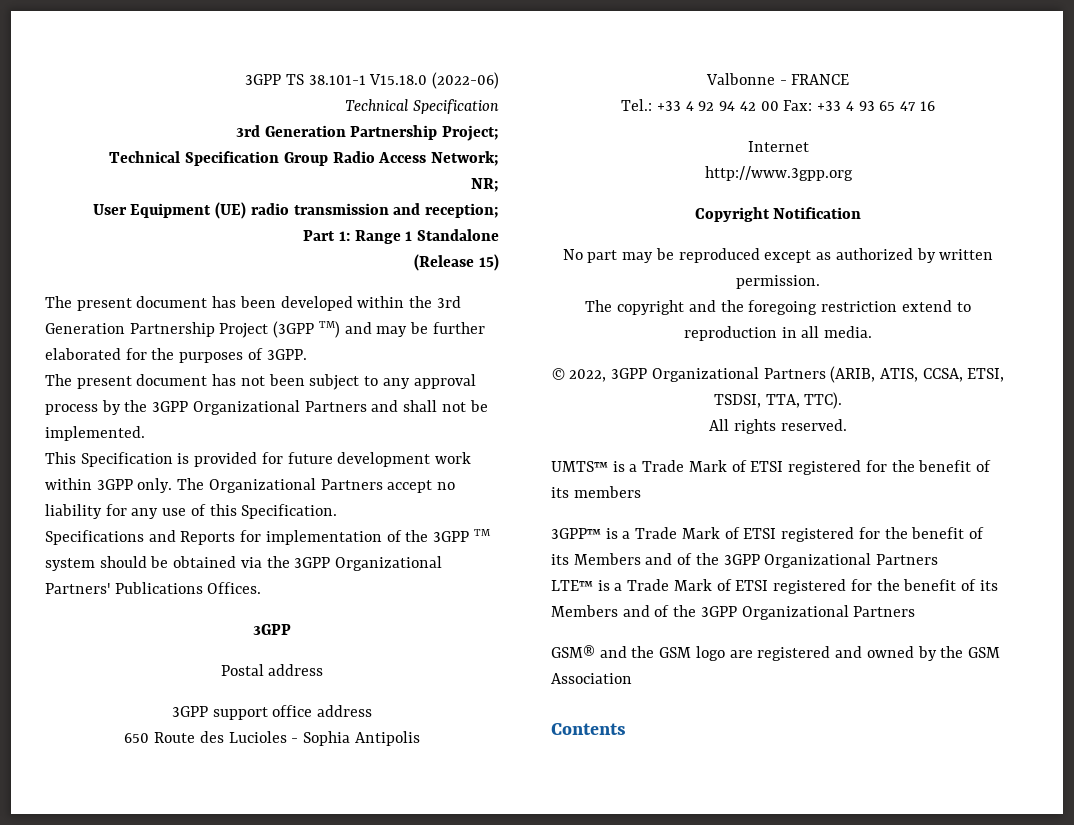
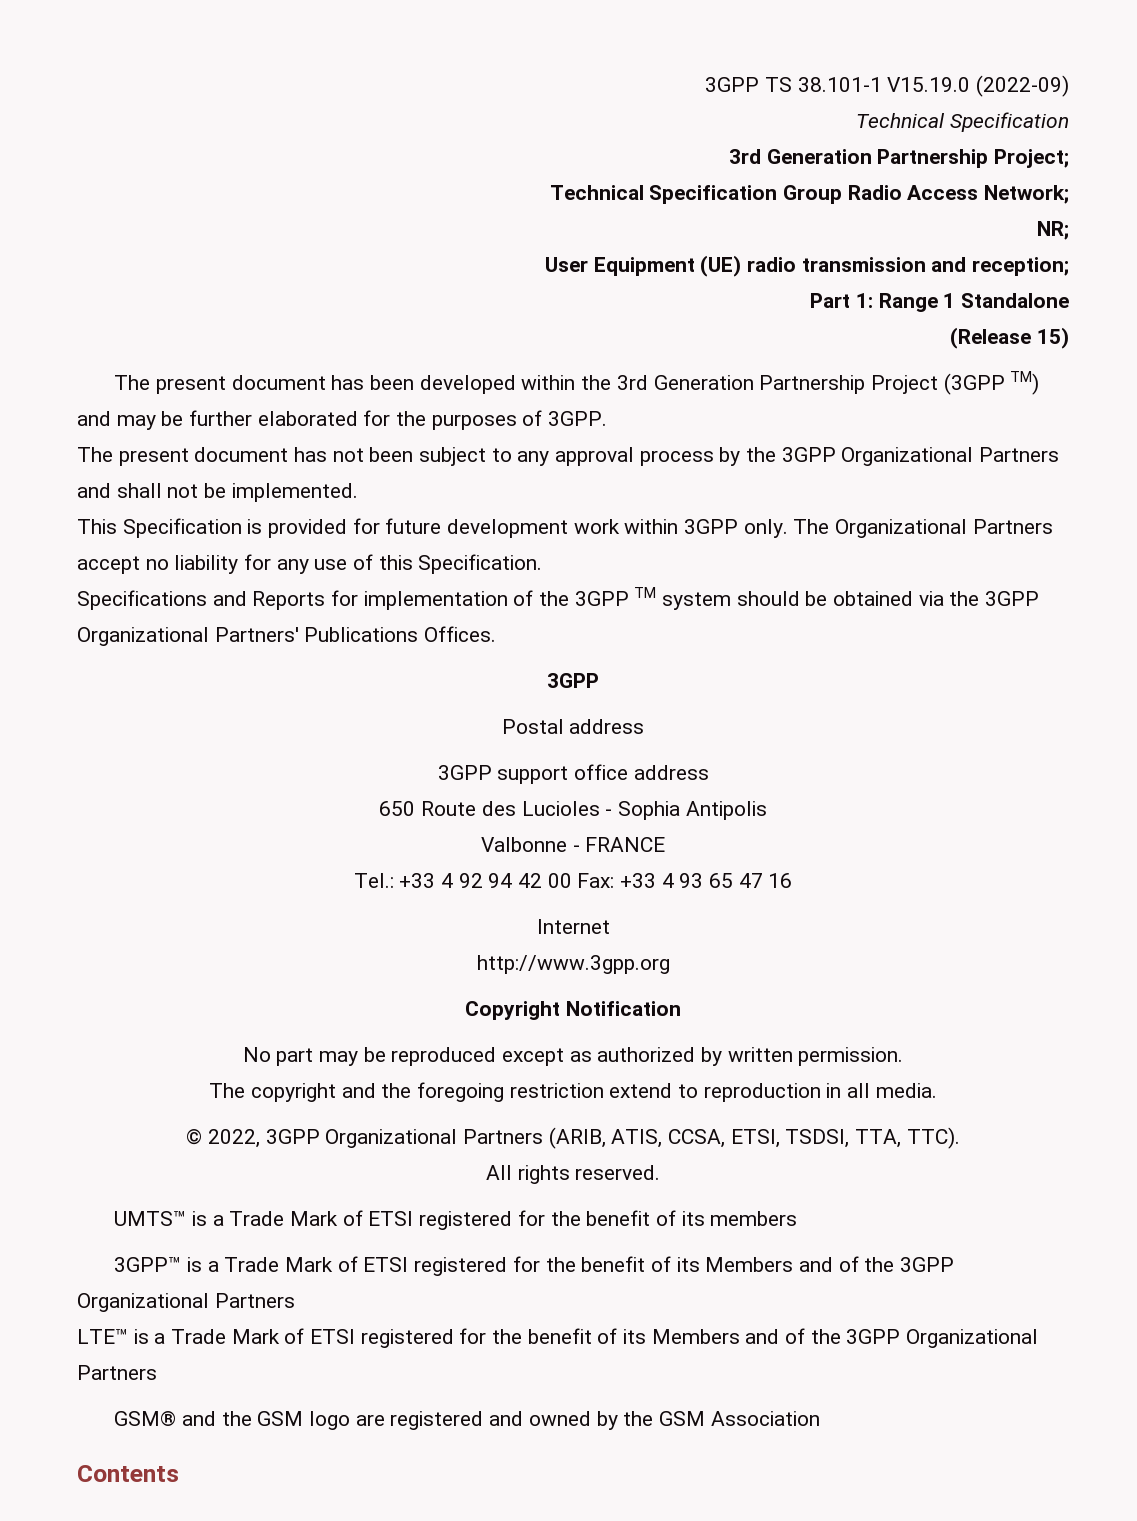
[369,72,500,89] V15.18.0 (2022-06) -> [887,75,1069,97] V15.19.0 (2022-09)

